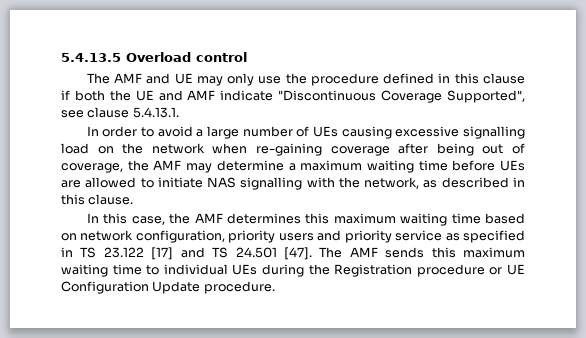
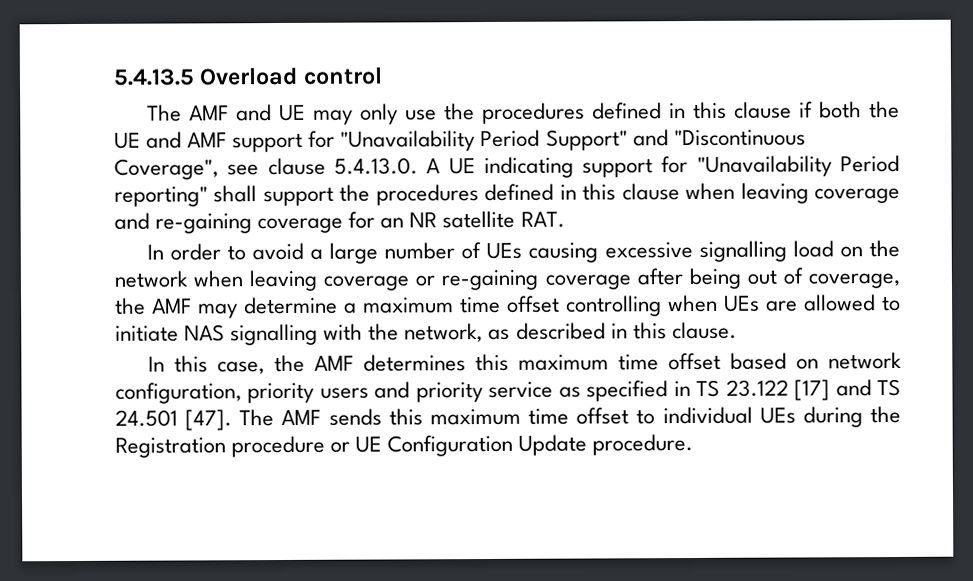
[310,73,379,86] procedure -> [481,102,585,125] procedures
[220,90,525,103] [61,107,179,118] indicate "Discontinuous Coverage Supported", see clause 5.4.13.1. -> [232,129,806,153] [114,154,900,180] [114,182,900,207] [114,210,565,234] support for "Unavailability Period Support" and "Discontinuous Coverage", see clause 5.4.13.0. A UE indicating support for "Unavailability Period reporting" shall support the procedures defined in this clause when leaving coverage and re-gaining coverage for an NR satellite RAT.
(248, 148) none -> [249,269,436,292] leaving coverage or
[366,160,496,173] waiting time before -> [460,294,718,317] time offset controlling when
[400,213,481,226] waiting time -> [617,352,721,371] time offset
[61,264,142,277] waiting time -> [528,407,630,425] time offset

